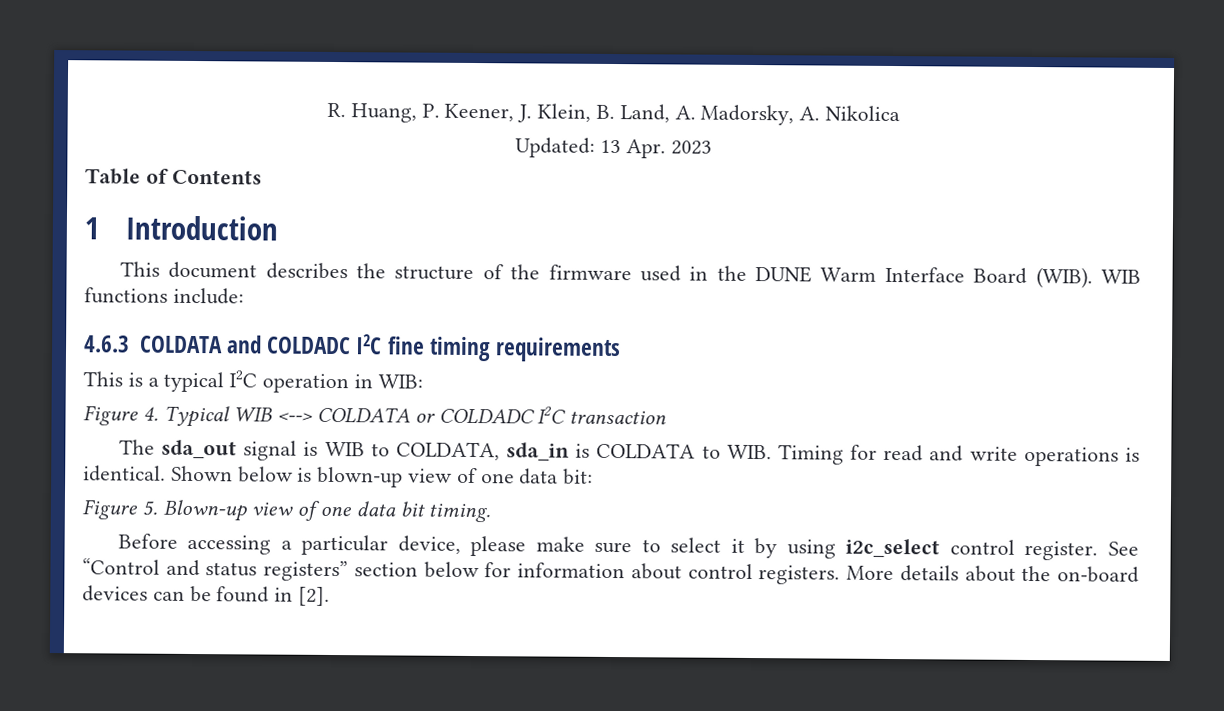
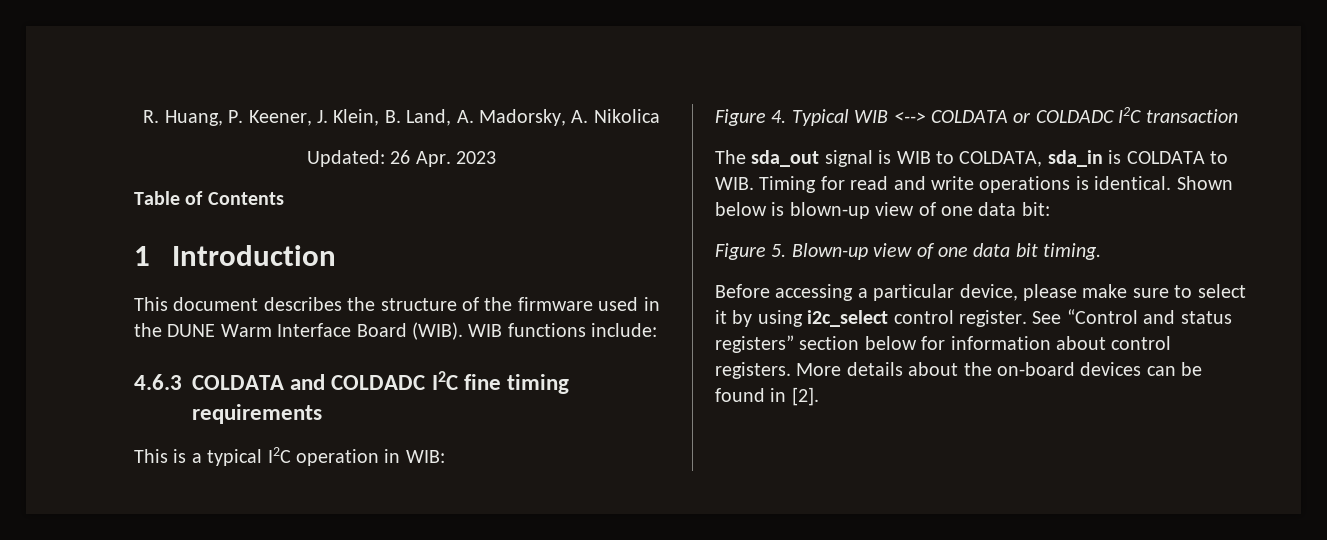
[600,139,622,154] 13 -> [390,150,411,164] 26

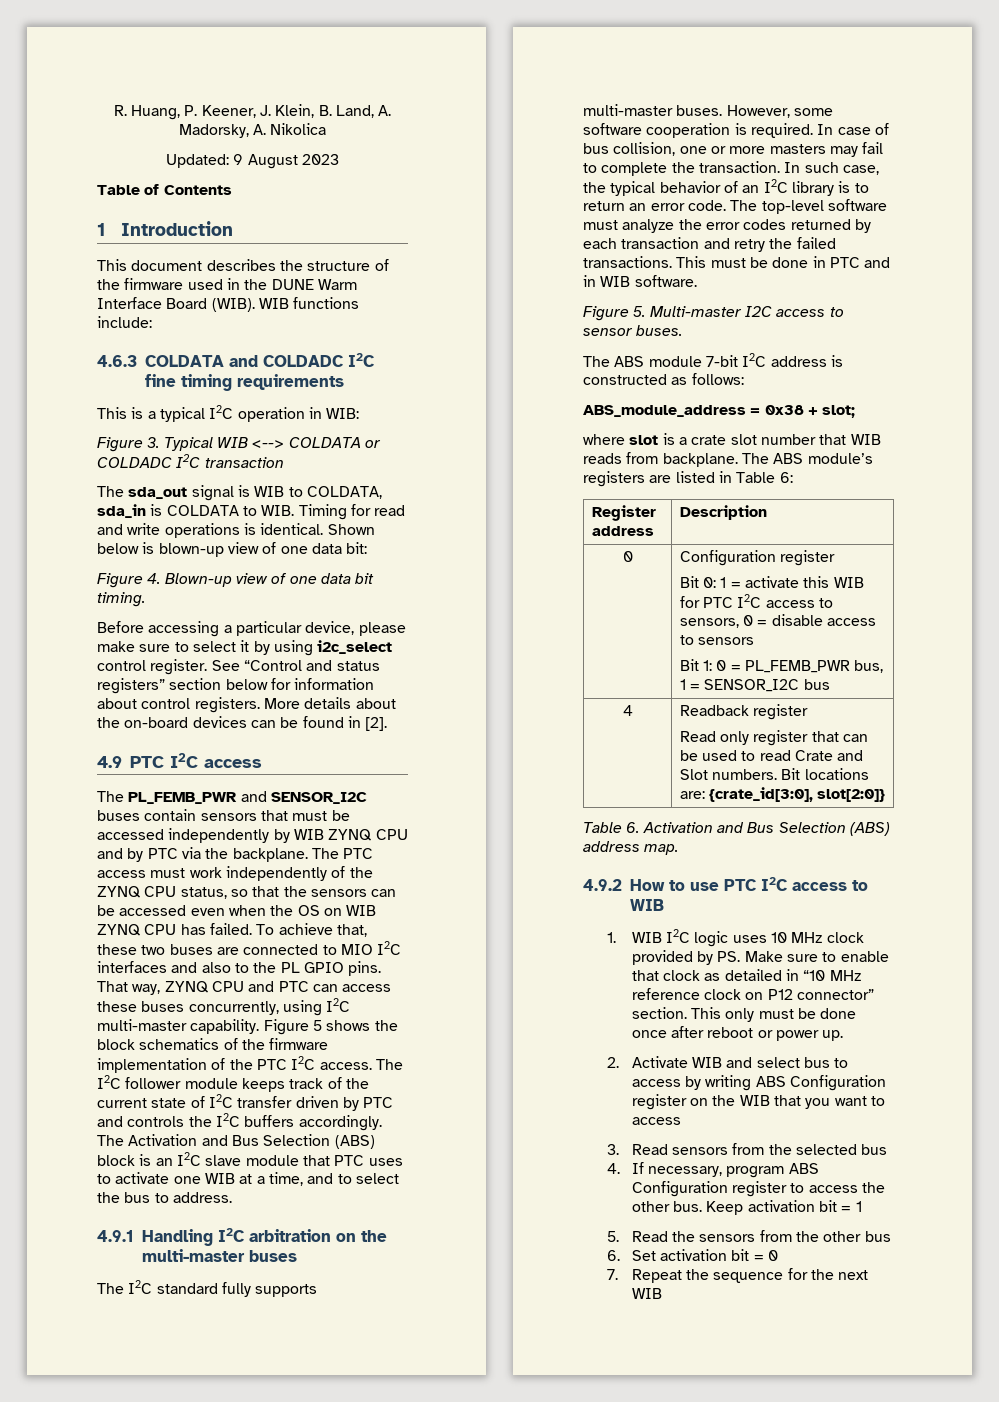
[390,150,451,167] 26 Apr. -> [233,154,298,169] 9 August
[771,110,787,123] 4. -> [147,437,160,448] 3.
[771,244,787,257] 5. -> [147,573,161,584] 4.
(819, 396) none -> [97,753,262,768] [97,791,367,804] [97,809,350,821] [97,828,408,843] [97,847,374,862] [97,866,373,881] [97,886,397,899] [97,905,377,916] [97,923,367,937] [97,941,402,955] [97,961,382,976] [97,981,392,995] [97,998,351,1016] [97,1019,398,1035] [97,1038,329,1050] [97,1056,403,1073] [97,1075,369,1092] [97,1094,394,1111] [97,1113,382,1131] [97,1134,375,1149] [97,1152,403,1166] [97,1172,399,1186] [97,1192,232,1203] [97,1228,387,1246] [142,1249,297,1262] [97,1280,318,1297] [583,104,833,118] [583,123,889,138] [583,142,884,157] [583,161,879,176] [583,179,869,196] [583,199,887,214] [583,219,871,233] [583,237,836,252] [583,256,891,268] [583,275,697,287] [583,306,844,321] [583,325,683,336] [583,353,843,367] [583,373,744,385] [583,405,856,418] [583,433,881,445] [583,452,873,467] [583,471,793,487] [591,505,656,521] [591,526,654,536] [679,505,767,520] [622,551,633,562] [679,550,835,566] [679,576,864,588] [679,594,833,608] [679,614,876,628] [679,635,754,645] [679,659,884,673] [679,679,830,692] [622,705,633,716] [679,704,808,720] [679,730,868,746] [679,750,864,761] [679,768,869,780] [679,787,886,802] [583,822,890,836] [583,841,679,855] [583,877,868,891] [630,899,664,911] [607,929,864,947] [631,950,889,965] [631,969,861,981] [631,988,874,1000] [631,1007,857,1022] [631,1026,844,1041] [607,1056,849,1068] [631,1075,886,1091] [631,1094,885,1110] [631,1117,681,1125] [607,1143,888,1155] [607,1162,819,1178] [631,1181,885,1197] [631,1200,862,1215] [607,1230,891,1242] [607,1249,778,1261] [607,1268,869,1283] [631,1288,662,1299] // 4.9 PTC I2C access // The PL_FEMB_PWR and SENSOR_I2C buses contain sensors that must be accessed independently by WIB ZYNQ CPU and by PTC via the backplane. The PTC access must work independently of the ZYNQ CPU status, so that the sensors can be accessed even when the OS on WIB ZYNQ CPU has failed. To achieve that, these two buses are connected to MIO I2C interfaces and also to the PL GPIO pins. That way, ZYNQ CPU and PTC can access these buses concurrently, using I2C multi-master capability. Figure 5 shows the block schematics of the firmware implementation of the PTC I2C access. The I2C follower module keeps track of the current state of I2C transfer driven by PTC and controls the I2C buffers accordingly. The Activation and Bus Selection (ABS) block is an I2C slave module that PTC uses to activate one WIB at a time, and to select the bus to address. // 4.9.1 Handling I2C arbitration on the multi-master buses // The I2C standard fully supports multi-master buses. However, some software cooperation is required. In case of bus collision, one or more masters may fail to complete the transaction. In such case, the typical behavior of an I2C library is to return an error code. The top-level software must analyze the error codes returned by each transaction and retry the failed transactions. This must be done in PTC and in WIB software. // Figure 5. Multi-master I2C access to sensor buses. // The ABS module 7-bit I2C address is constructed as follows: // ABS_module_address = 0x38 + slot; // where slot is a crate slot number that WIB reads from backplane. The ABS module’s registers are listed in Table 6: // Register address | Description // 0 | Configuration register // Bit 0: 1 = activate this WIB for PTC I2C access to sensors, 0 = disable access to sensors // Bit 1: 0 = PL_FEMB_PWR bus, 1 = SENSOR_I2C bus // 4 | Readback register // Read only register that can be used to read Crate and Slot numbers. Bit locations are: {crate_id[3:0], slot[2:0]} // Table 6. Activation and Bus Selection (ABS) address map. // 4.9.2 How to use PTC I2C access to WIB // 1. WIB I2C logic uses 10 MHz clock provided by PS. Make sure to enable that clock as detailed in “10 MHz reference clock on P12 connector” section. This only must be done once after reboot or power up. // 2. Activate WIB and select bus to access by writing ABS Configuration register on the WIB that you want to access // 3. Read sensors from the selected bus // 4. If necessary, program ABS Configuration register to access the other bus. Keep activation bit = 1 // 5. Read the sensors from the other bus // 6. Set activation bit = 0 // 7. Repeat the sequence for the next WIB

